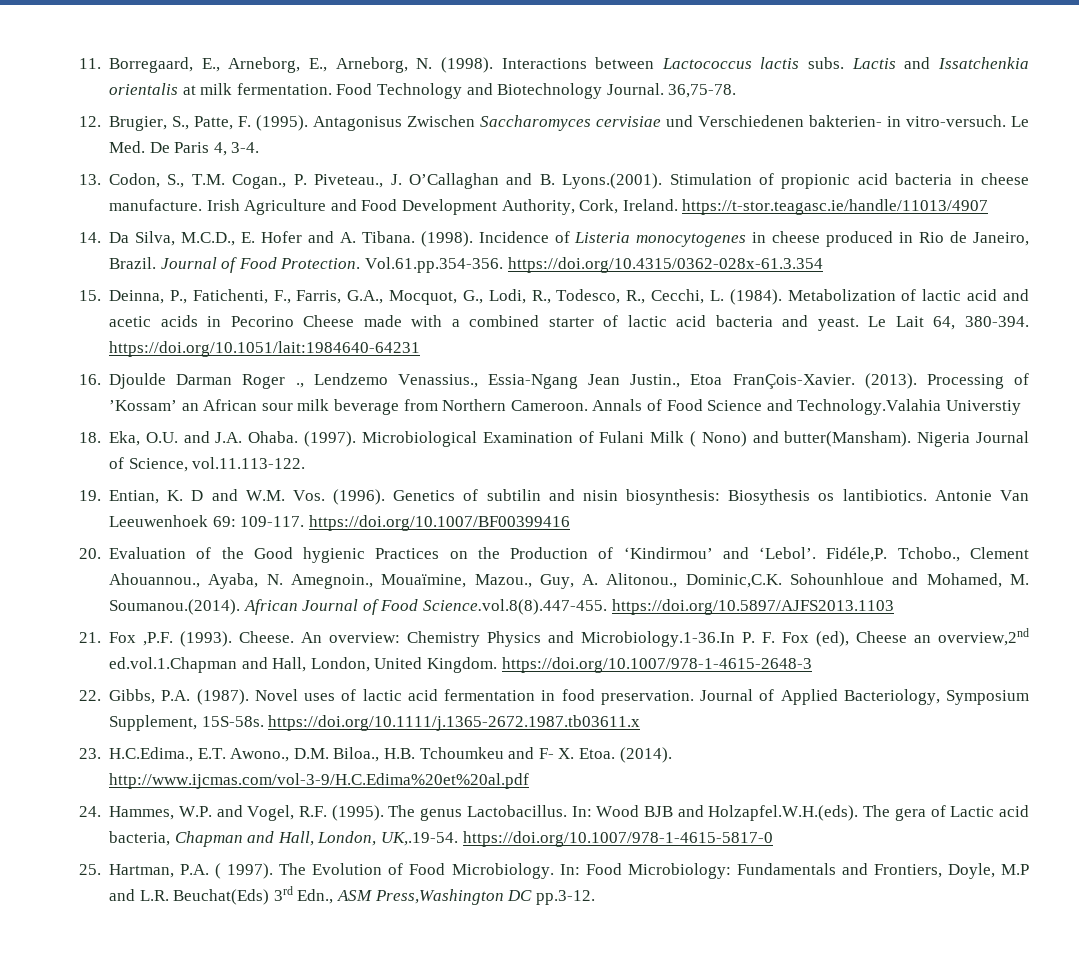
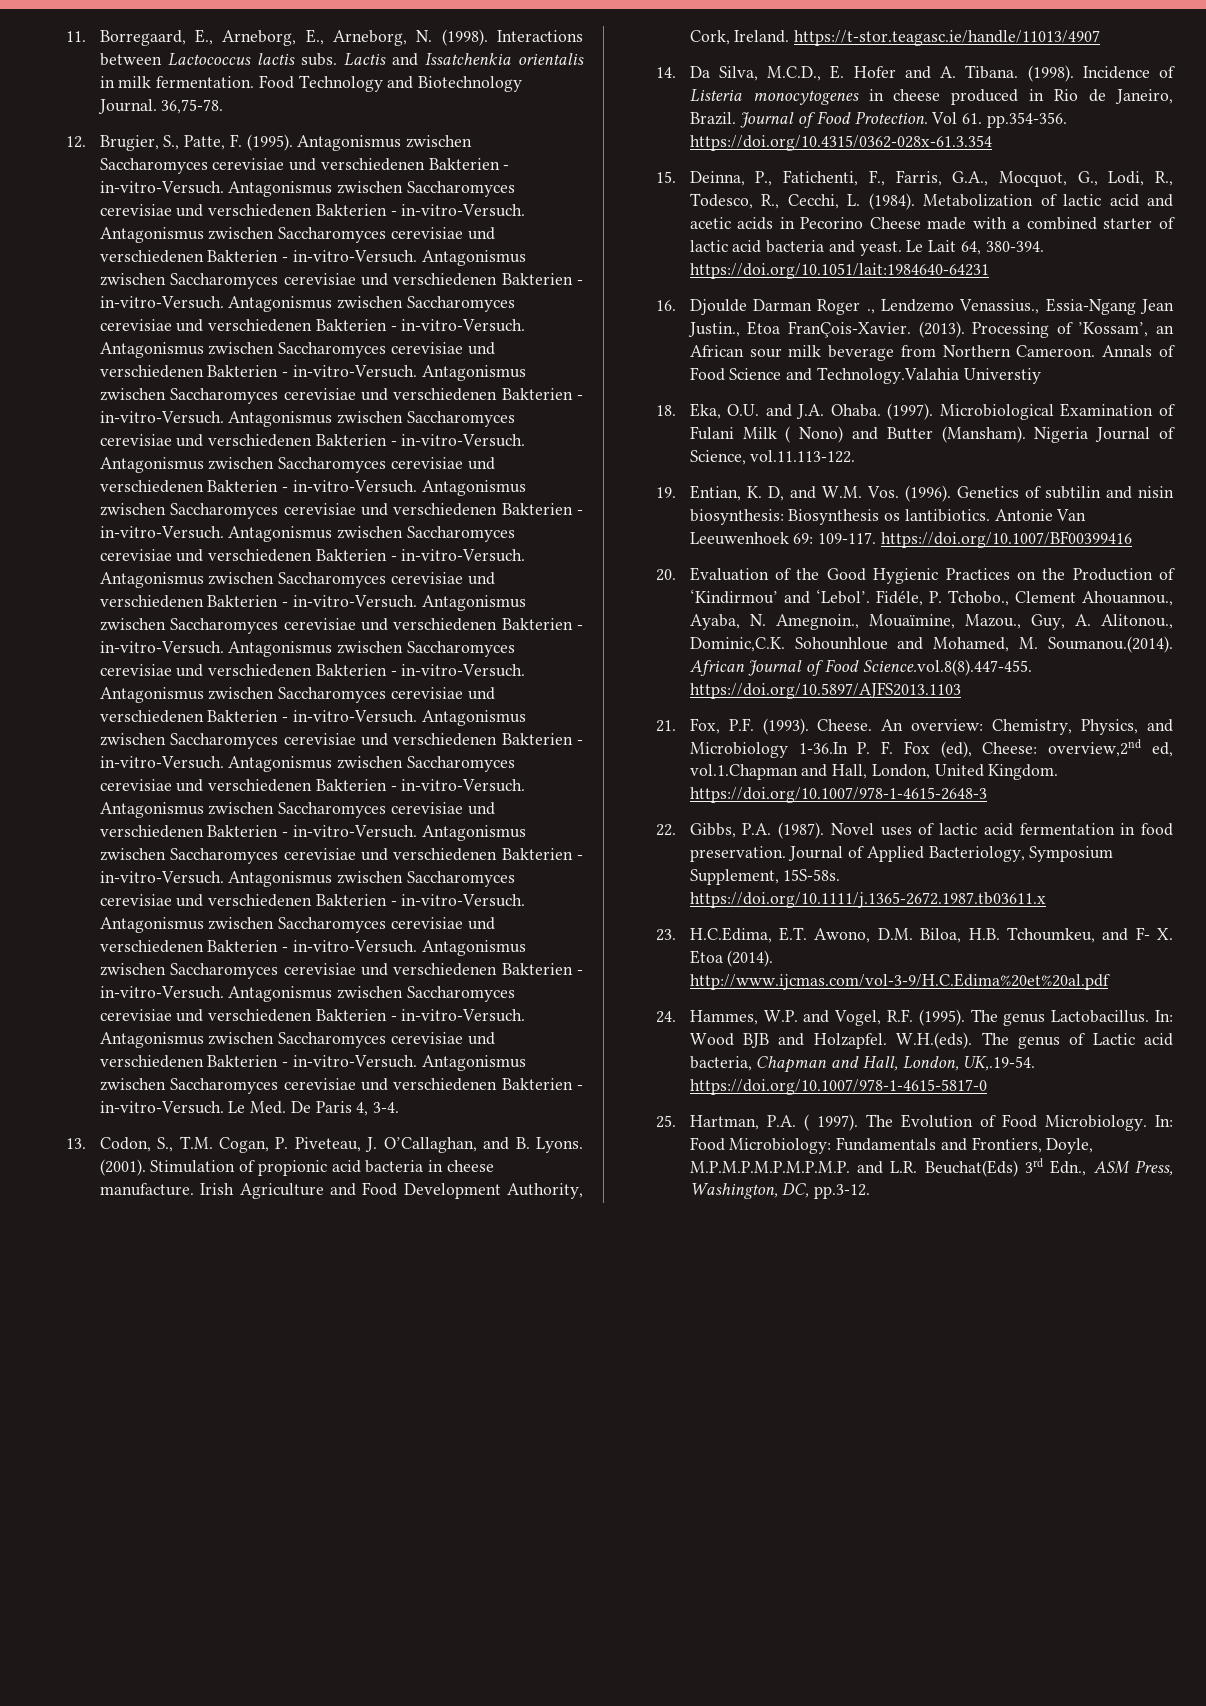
[182,85,196,95] at -> [99,76,115,88] in
[313,115,1007,131] Antagonisus Zwischen Saccharomyces cervisiae und Verschiedenen bakterien- in vitro-versuch. -> [297,135,473,151] [99,158,510,174] [99,181,515,197] [99,204,526,217] [99,227,495,243] [99,250,526,266] [99,273,583,289] [99,296,515,312] [99,319,526,332] [99,342,495,358] [99,365,526,381] [99,388,583,404] [99,411,515,427] [99,434,526,447] [99,457,495,473] [99,480,526,496] [99,503,583,519] [99,526,515,542] [99,549,526,562] [99,572,495,588] [99,595,526,611] [99,618,583,634] [99,641,515,657] [99,664,526,677] [99,687,495,703] [99,710,526,726] [99,733,583,749] [99,756,515,772] [99,779,526,792] [99,802,495,818] [99,825,526,841] [99,848,583,864] [99,871,515,887] [99,894,526,907] [99,917,495,933] [99,940,526,956] [99,963,583,979] [99,986,515,1002] [99,1009,526,1022] [99,1032,495,1048] [99,1055,526,1071] [99,1078,583,1094] [99,1101,224,1114] Antagonismus zwischen Saccharomyces cerevisiae und verschiedenen Bakterien - in-vitro-Versuch. Antagonismus zwischen Saccharomyces cerevisiae und verschiedenen Bakterien - in-vitro-Versuch. Antagonismus zwischen Saccharomyces cerevisiae und verschiedenen Bakterien - in-vitro-Versuch. Antagonismus zwischen Saccharomyces cerevisiae und verschiedenen Bakterien - in-vitro-Versuch. Antagonismus zwischen Saccharomyces cerevisiae und verschiedenen Bakterien - in-vitro-Versuch. Antagonismus zwischen Saccharomyces cerevisiae und verschiedenen Bakterien - in-vitro-Versuch. Antagonismus zwischen Saccharomyces cerevisiae und verschiedenen Bakterien - in-vitro-Versuch. Antagonismus zwischen Saccharomyces cerevisiae und verschiedenen Bakterien - in-vitro-Versuch. Antagonismus zwischen Saccharomyces cerevisiae und verschiedenen Bakterien - in-vitro-Versuch. Antagonismus zwischen Saccharomyces cerevisiae und verschiedenen Bakterien - in-vitro-Versuch. Antagonismus zwischen Saccharomyces cerevisiae und verschiedenen Bakterien - in-vitro-Versuch. Antagonismus zwischen Saccharomyces cerevisiae und verschiedenen Bakterien - in-vitro-Versuch. Antagonismus zwischen Saccharomyces cerevisiae und verschiedenen Bakterien - in-vitro-Versuch. Antagonismus zwischen Saccharomyces cerevisiae und verschiedenen Bakterien - in-vitro-Versuch. Antagonismus zwischen Saccharomyces cerevisiae und verschiedenen Bakterien - in-vitro-Versuch. Antagonismus zwischen Saccharomyces cerevisiae und verschiedenen Bakterien - in-vitro-Versuch. Antagonismus zwischen Saccharomyces cerevisiae und verschiedenen Bakterien - in-vitro-Versuch. Antagonismus zwischen Saccharomyces cerevisiae und verschiedenen Bakterien - in-vitro-Versuch. Antagonismus zwischen Saccharomyces cerevisiae und verschiedenen Bakterien - in-vitro-Versuch. Antagonismus zwischen Saccharomyces cerevisiae und verschiedenen Bakterien - in-vitro-Versuch. Antagonismus zwischen Saccharomyces cerevisiae und verschiedenen Bakterien - in-vitro-Versuch. Antagonismus zwischen Saccharomyces cerevisiae und verschiedenen Bakterien - in-vitro-Versuch. Antagonismus zwischen Saccharomyces cerevisiae und verschiedenen Bakterien - in-vitro-Versuch. Antagonismus zwischen Saccharomyces cerevisiae und verschiedenen Bakterien - in-vitro-Versuch. Antagonismus zwischen Saccharomyces cerevisiae und verschiedenen Bakterien - in-vitro-Versuch.
[232,173,663,189] Cogan., P. Piveteau., J. O’Callaghan and B. Lyons.(2001). -> [219,1137,583,1153] [99,1159,146,1176] Cogan, P. Piveteau, J. O’Callaghan, and B. Lyons. (2001).
[365,257,504,273] Vol.61.pp.354-356. -> [931,112,1067,128] Vol 61. pp.354-356.
[109,400,178,411] ’Kossam’ -> [1078,322,1149,337] ’Kossam’,
[784,431,912,447] butter(Mansham). -> [886,426,1026,443] Butter (Mansham).
[191,490,204,501] D -> [767,486,784,501] D,
[728,489,811,505] Biosythesis -> [788,509,880,525] Biosynthesis
[303,547,366,563] hygienic -> [873,568,939,584] Hygienic
[826,547,888,562] Fidéle,P. -> [875,590,942,606] Fidéle, P.
[109,632,174,646] Fox ,P.F. -> [689,718,754,734] Fox, P.F.
[407,628,1029,647] [109,657,238,673] Chemistry Physics and Microbiology.1-36.In P. F. Fox (ed), Cheese an overview,2nd ed.vol.1.Chapman -> [992,719,1173,735] [689,739,1173,758] [689,764,798,780] Chemistry, Physics, and Microbiology 1-36.In P. F. Fox (ed), Cheese: overview,2nd ed, vol.1.Chapman
[109,747,504,762] H.C.Edima., E.T. Awono., D.M. Biloa., H.B. Tchoumkeu -> [689,927,1095,943] H.C.Edima, E.T. Awono, D.M. Biloa, H.B. Tchoumkeu,
[578,748,615,759] Etoa. -> [689,950,723,964] Etoa
[708,805,926,821] Holzapfel.W.H.(eds). The gera -> [813,1032,1060,1049] Holzapfel. W.H.(eds). The genus
[1000,864,1029,875] M.P -> [689,1161,850,1173] M.P.M.P.M.P.M.P.M.P.
[374,889,533,905] Press,Washington DC -> [1135,1160,1173,1176] [689,1183,810,1199] Press, Washington, DC,

